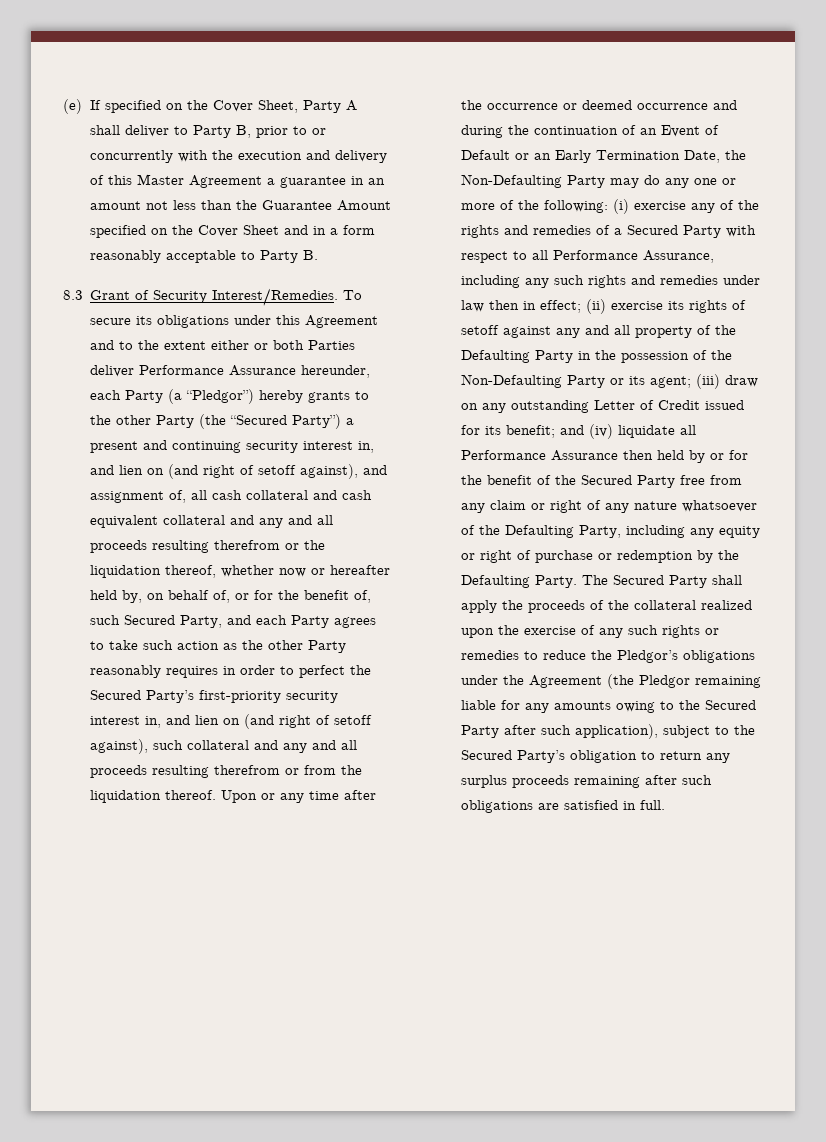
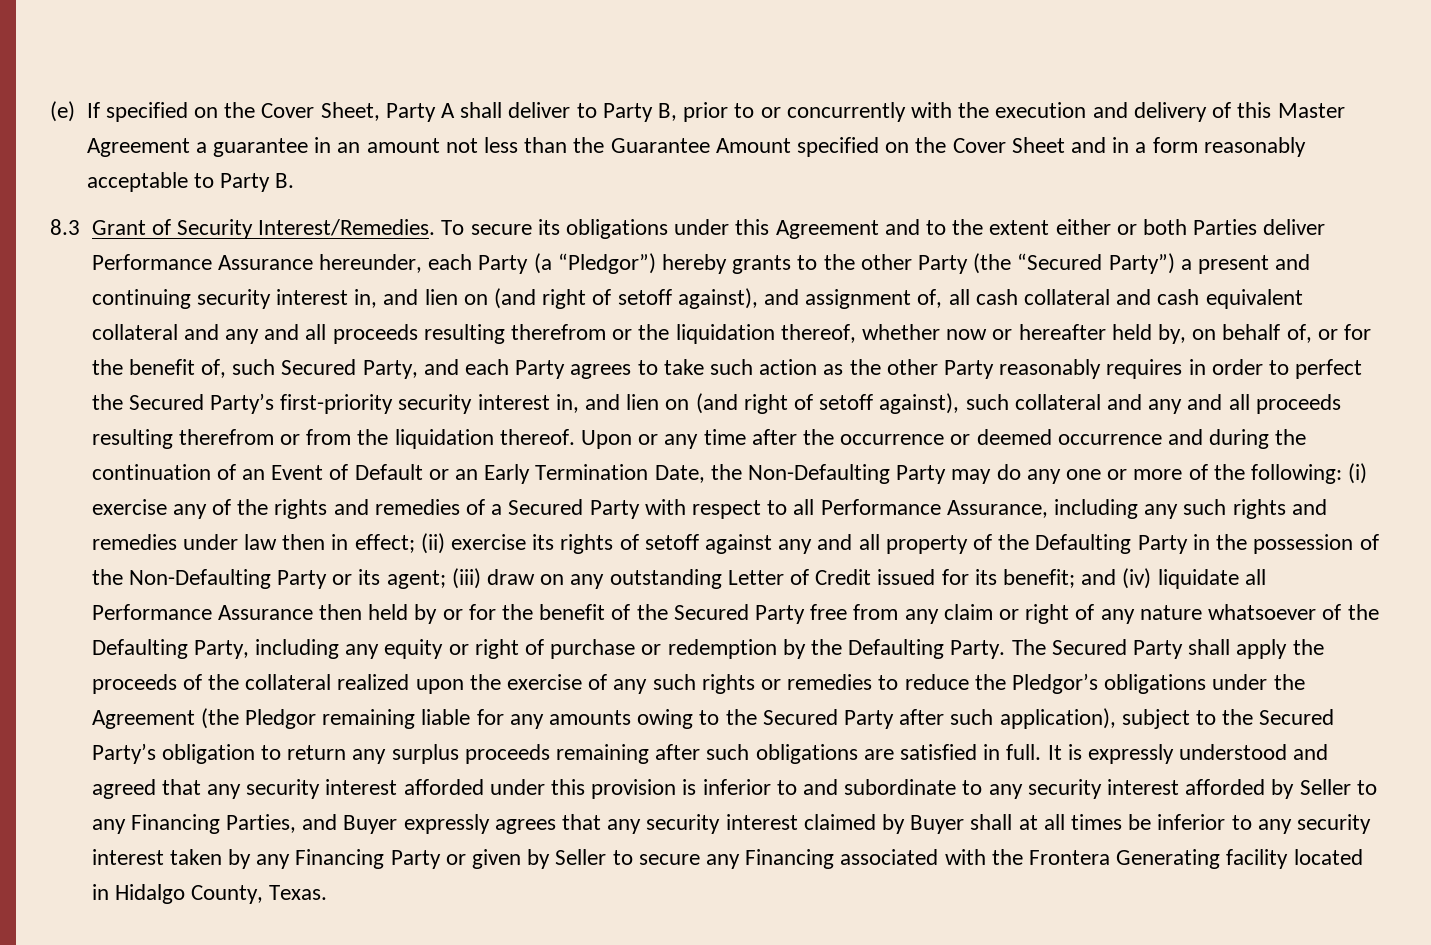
(666, 805) none -> [1047,744,1329,764] [91,779,1377,799] [91,814,1372,834] [91,849,1363,869] [91,884,328,904] It is expressly understood and agreed that any security interest afforded under this provision is inferior to and subordinate to any security interest afforded by Seller to any Financing Parties, and Buyer expressly agrees that any security interest claimed by Buyer shall at all times be inferior to any security interest taken by any Financing Party or given by Seller to secure any Financing associated with the Frontera Generating facility located in Hidalgo County, Texas.

